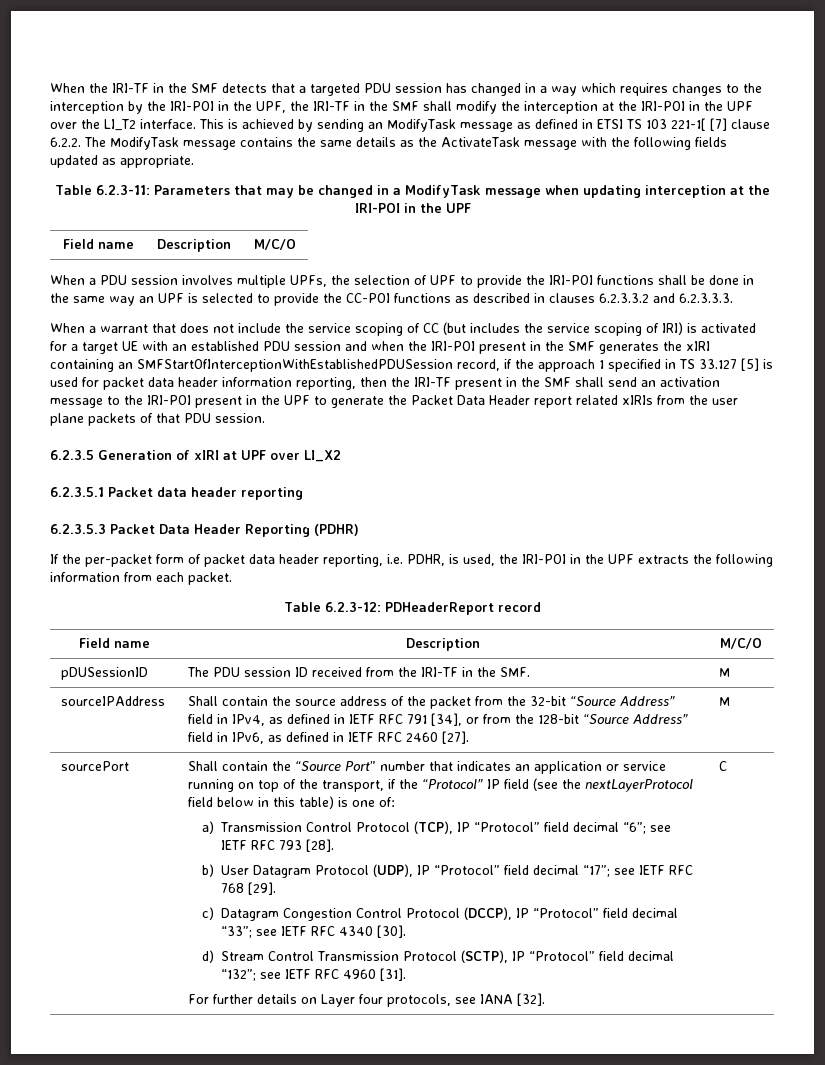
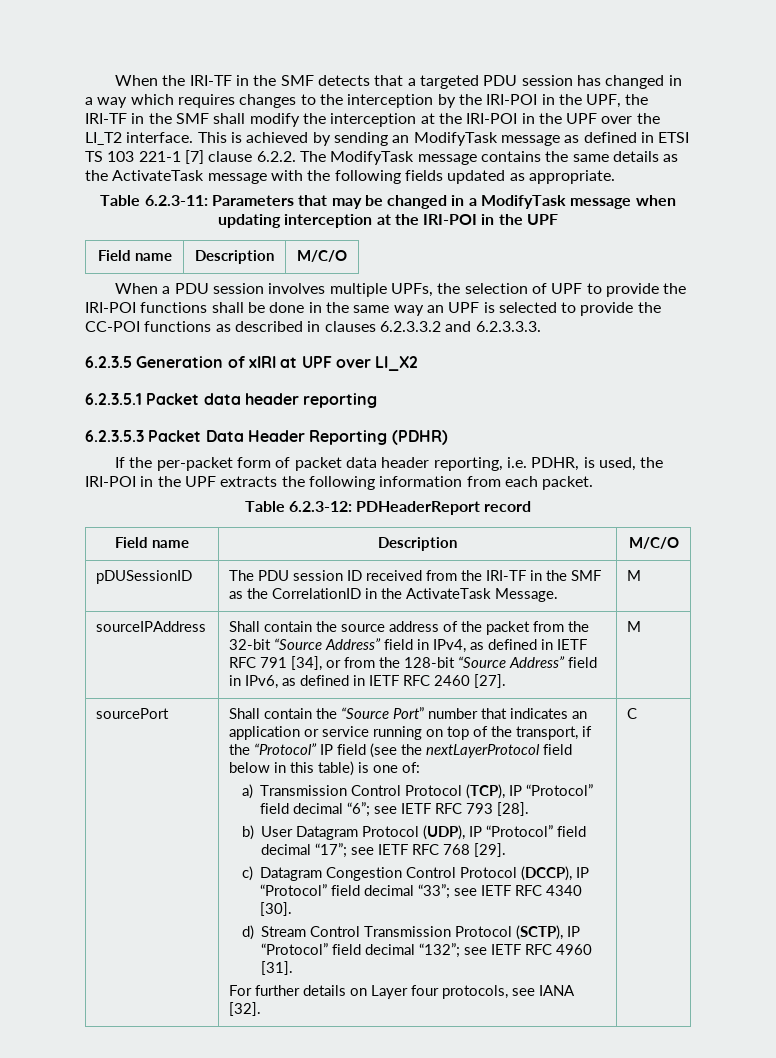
[671,118,706,131] 221-1[ -> [138,151,181,162] 221-1
[50,322,756,336] [50,341,710,354] [50,358,773,372] [50,377,720,390] [50,395,738,408] [50,413,265,426] // When a warrant that does not include the service scoping of CC (but includes the service scoping of IRI) is activated for a target UE with an established PDU session and when the IRI-POI present in the SMF generates the xIRI containing an SMFStartOfInterceptionWithEstablishedPDUSession record, if the approach 1 specified in TS 33.127 [5] is used for packet data header information reporting, then the IRI-TF present in the SMF shall send an activation message to the IRI-POI present in the UPF to generate the Packet Data Header report related xIRIs from the user plane packets of that PDU session. -> (541, 326) none
[500,667,531,677] SMF. -> [571,570,602,581] [229,588,559,602] SMF as the CorrelationID in the ActivateTask Message.

